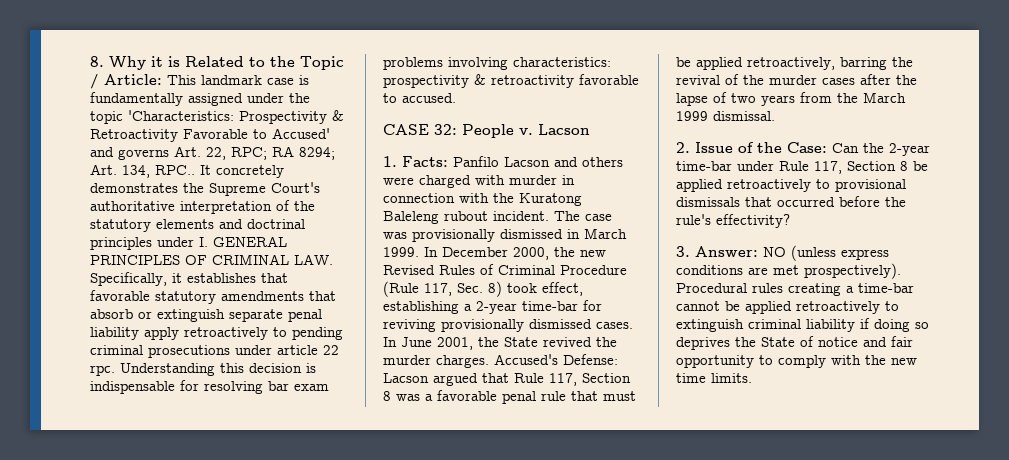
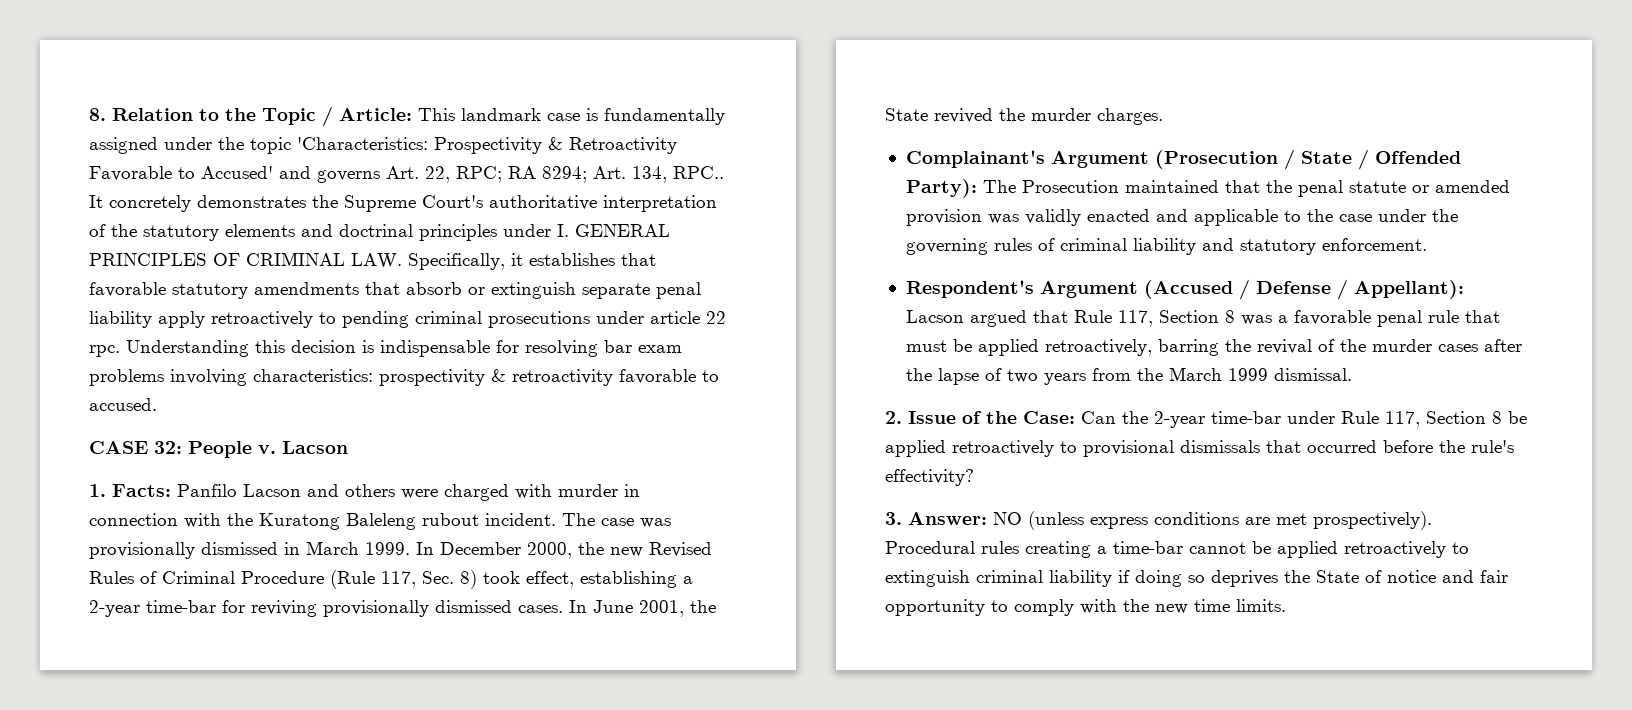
[109,56,244,70] Why it is Related -> [112,108,193,121] Relation
[494,354,618,365] Accused's Defense: -> [905,149,1461,170] [905,179,1510,198] [905,209,1458,226] [905,238,1427,255] [905,279,1464,300] // Complainant's Argument (Prosecution / State / Offended Party): The Prosecution maintained that the penal statute or amended provision was validly enacted and applicable to the case under the governing rules of criminal liability and statutory enforcement. // Respondent's Argument (Accused / Defense / Appellant):

